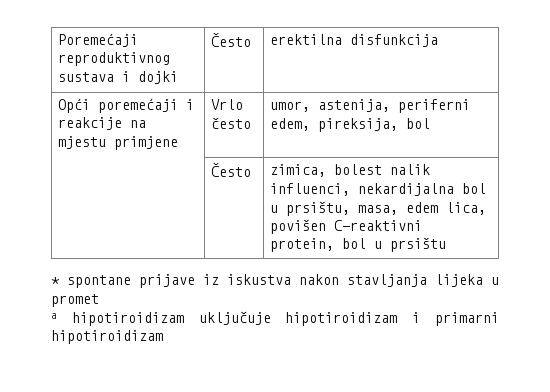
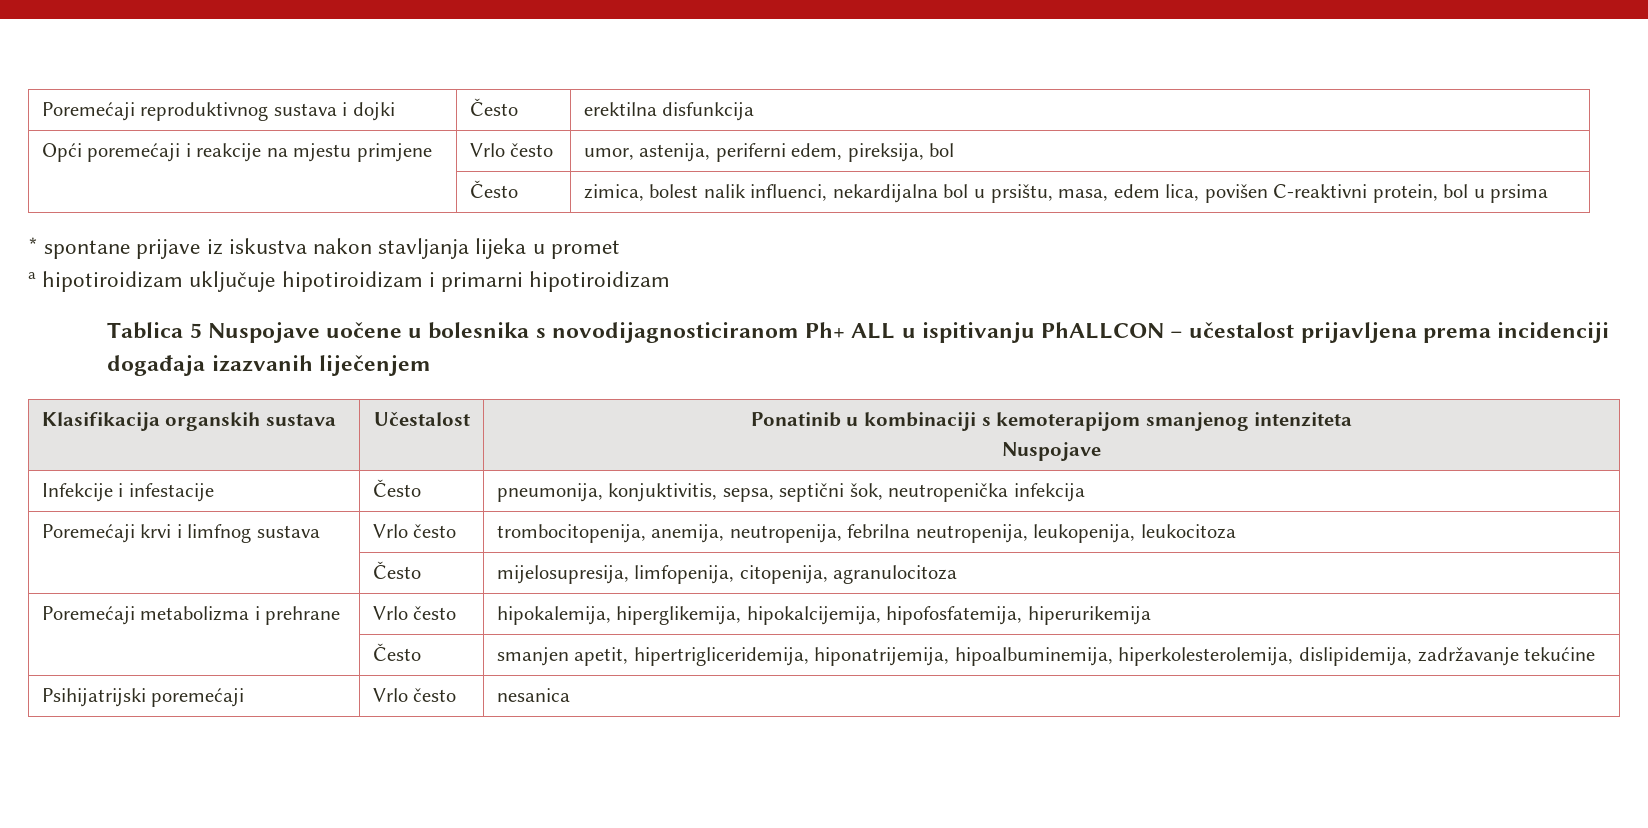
[389,237,446,252] prsištu -> [1490,184,1549,203] prsima
(163, 337) none -> [107,322,1609,343] [107,355,431,376] [41,412,336,431] [373,411,470,426] [750,412,1353,431] [1002,442,1101,461] [41,483,214,502] [372,479,421,497] [496,483,1085,502] [41,524,320,543] [372,524,457,538] [496,524,1236,543] [372,561,421,579] [496,565,958,584] [41,606,341,625] [372,606,457,620] [496,606,1151,625] [372,643,421,661] [496,647,1596,666] [41,688,245,707] [372,688,457,702] [496,688,570,702] // Tablica 5 Nuspojave uočene u bolesnika s novodijagnosticiranom Ph+ ALL u ispitivanju PhALLCON – učestalost prijavljena prema incidenciji događaja izazvanih liječenjem // Klasifikacija organskih sustava | Učestalost | Ponatinib u kombinaciji s kemoterapijom smanjenog intenziteta // Nuspojave // Infekcije i infestacije | Često | pneumonija, konjuktivitis, sepsa, septični šok, neutropenička infekcija // Poremećaji krvi i limfnog sustava | Vrlo često | trombocitopenija, anemija, neutropenija, febrilna neutropenija, leukopenija, leukocitoza // | Često | mijelosupresija, limfopenija, citopenija, agranulocitoza // Poremećaji metabolizma i prehrane | Vrlo često | hipokalemija, hiperglikemija, hipokalcijemija, hipofosfatemija, hiperurikemija // | Često | smanjen apetit, hipertrigliceridemija, hiponatrijemija, hipoalbuminemija, hiperkolesterolemija, dislipidemija, zadržavanje tekućine // Psihijatrijski poremećaji | Vrlo često | nesanica

